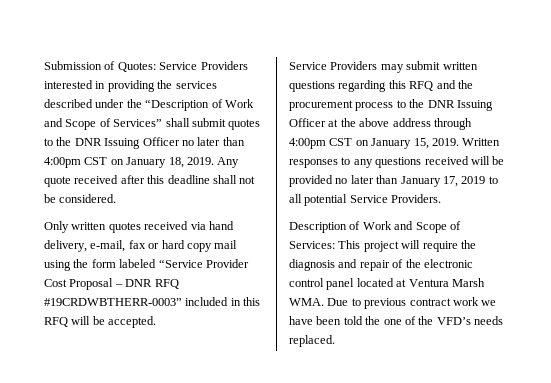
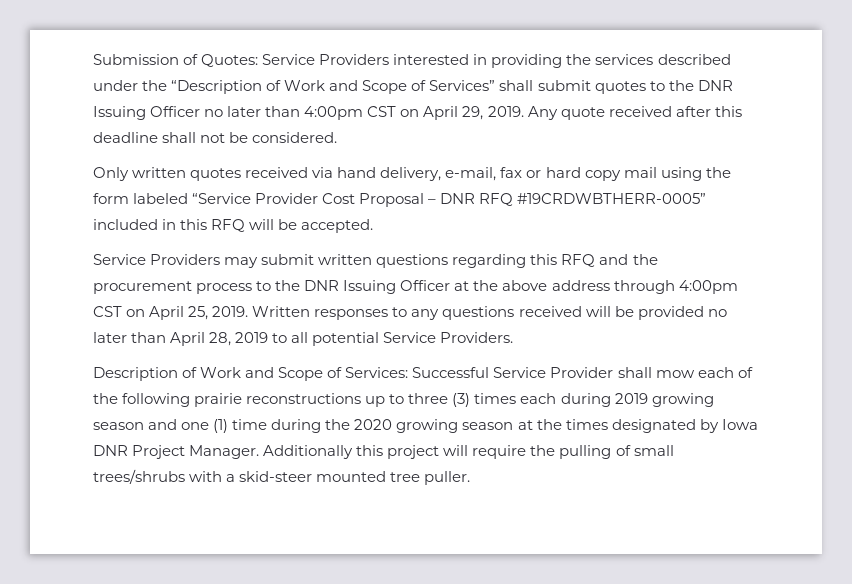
[126,157,184,168] January 18, -> [423,106,484,120] April 29,
[44,298,182,306] #19CRDWBTHERR-0003” -> [517,193,707,204] #19CRDWBTHERR-0005”
[371,138,429,149] January 15, -> [149,306,209,320] April 25,
[400,176,458,187] January 17, -> [170,332,232,346] April 28,
[338,240,476,252] [289,259,473,271] [289,278,485,290] [289,297,497,309] [289,316,503,325] [289,335,335,347] This project will require the diagnosis and repair of the electronic control panel located at Ventura Marsh WMA. Due to previous contract work we have been told the one of the VFD’s needs replaced. -> [412,367,753,378] [93,393,714,407] [93,419,758,433] [93,445,674,459] [93,469,471,485] Successful Service Provider shall mow each of the following prairie reconstructions up to three (3) times each during 2019 growing season and one (1) time during the 2020 growing season at the times designated by Iowa DNR Project Manager. Additionally this project will require the pulling of small trees/shrubs with a skid-steer mounted tree puller.

